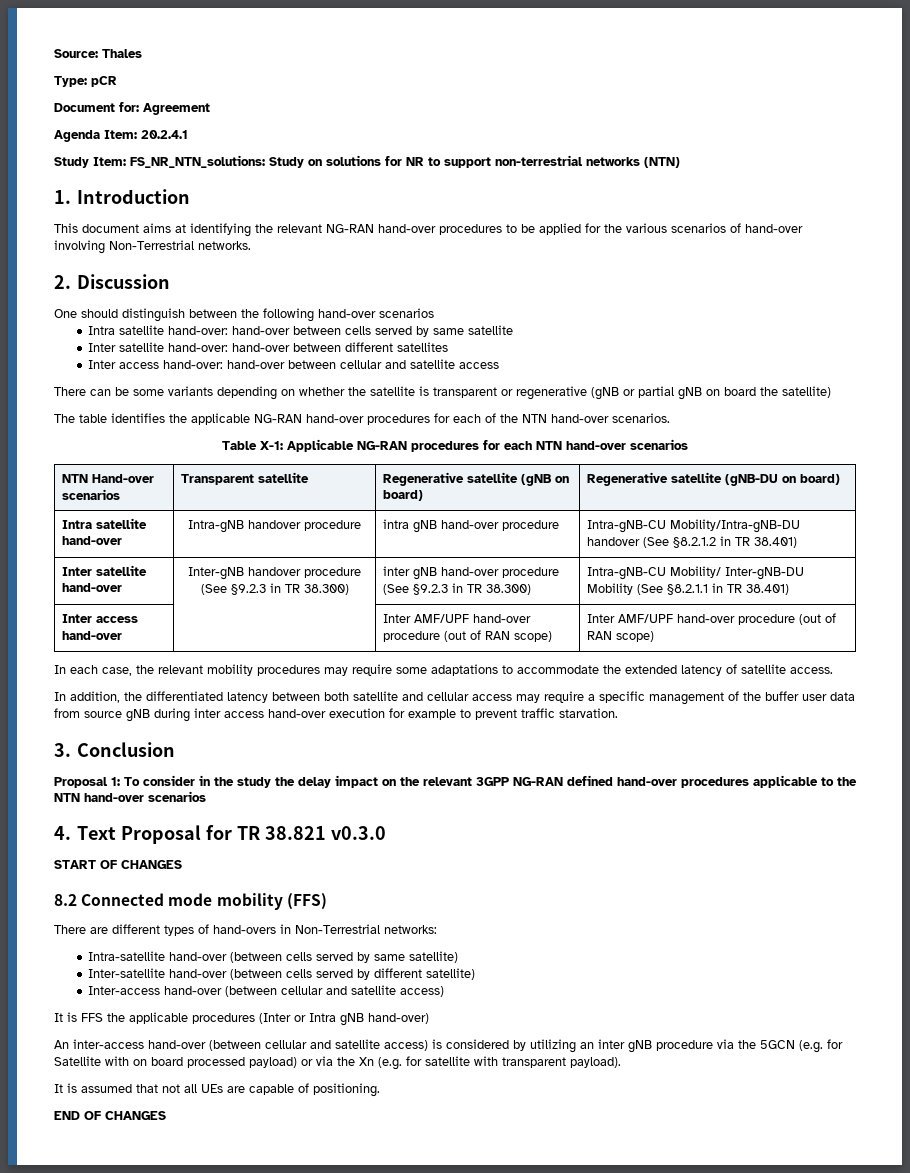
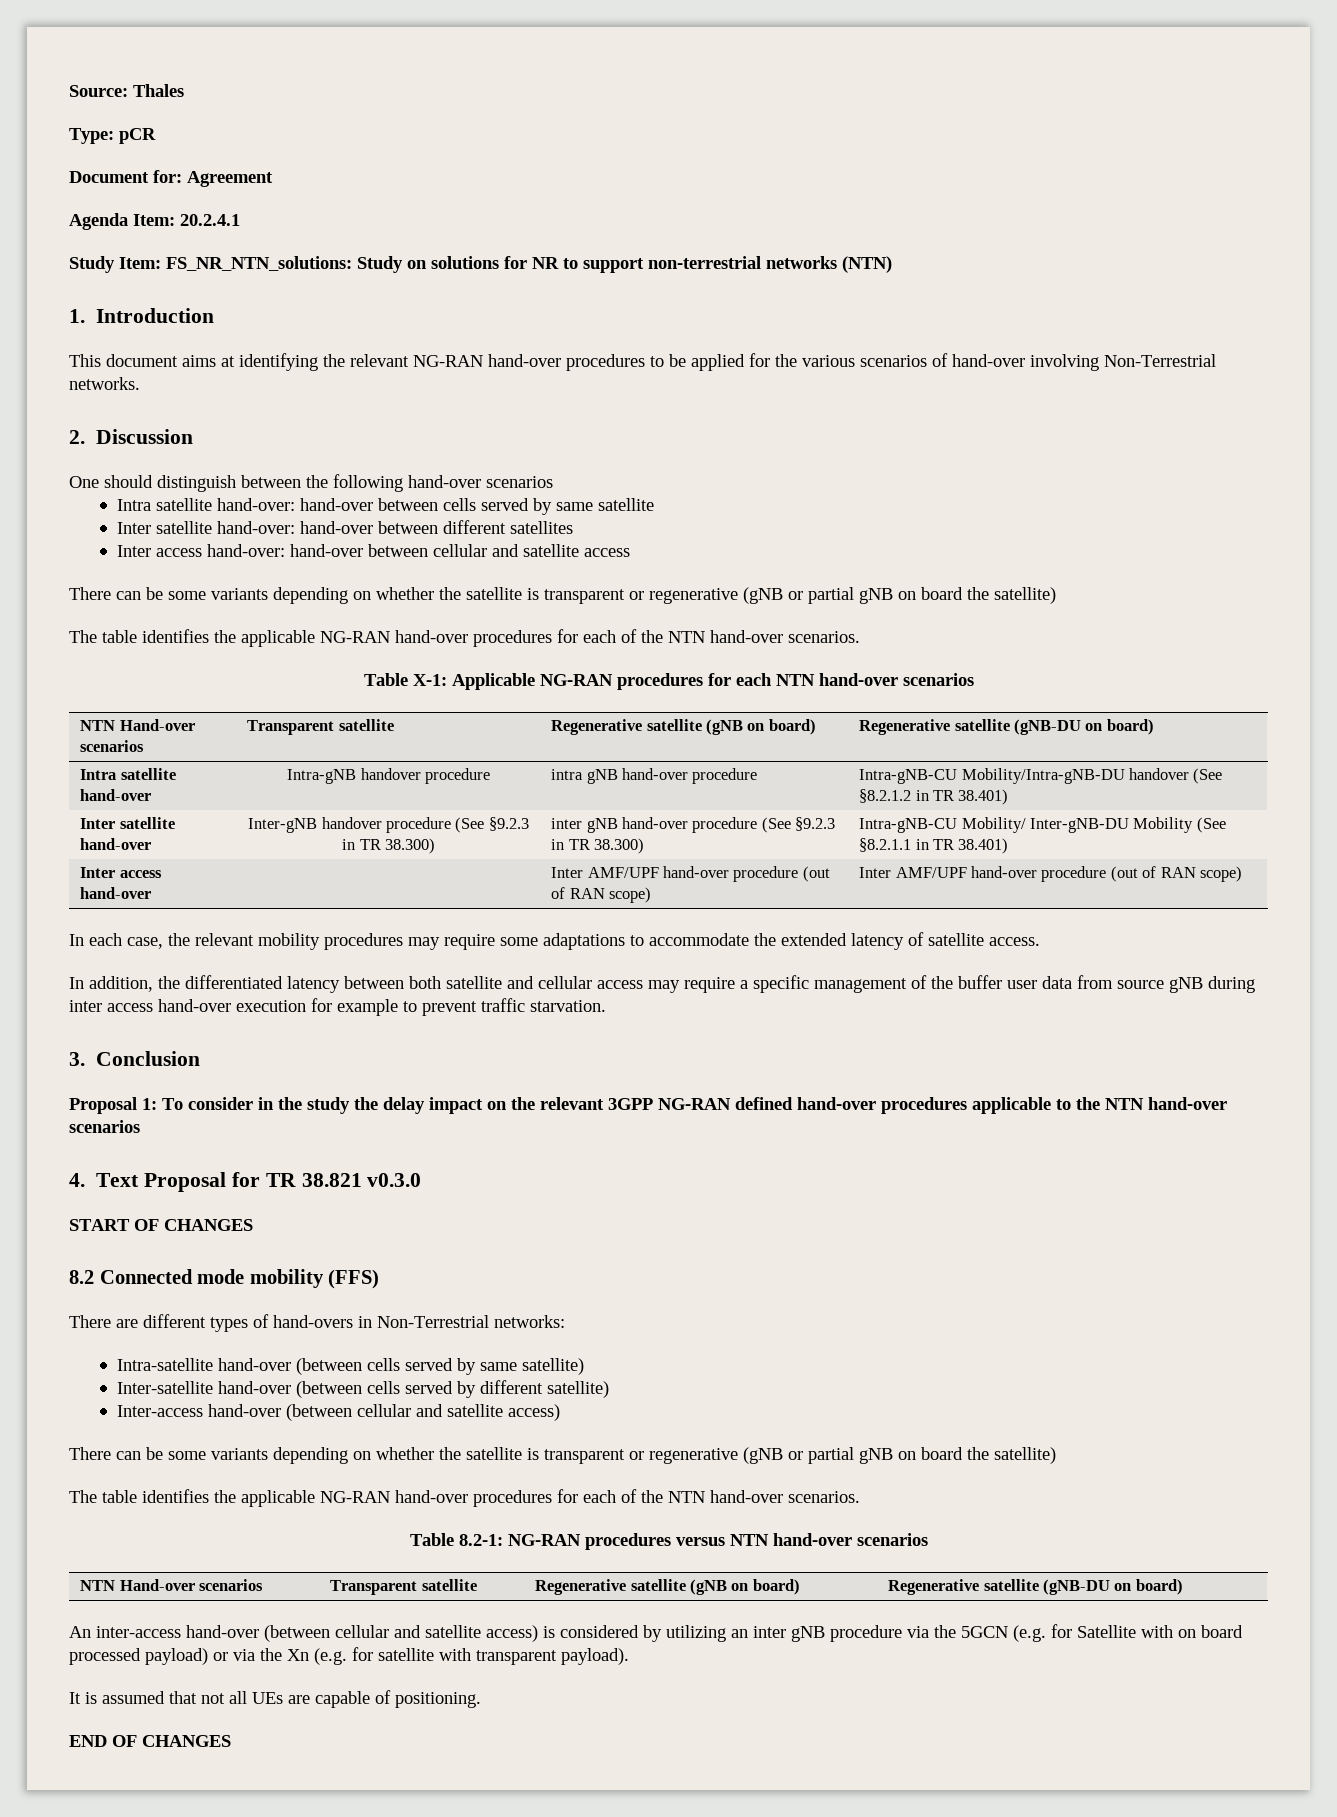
[54,1012,429,1026] It is FFS the applicable procedures (Inter or Intra gNB hand-over) -> [69,1447,1056,1464] [69,1489,860,1507] [409,1533,928,1550] [80,1579,263,1591] [330,1579,477,1595] [535,1579,800,1595] [888,1579,1183,1595] There can be some variants depending on whether the satellite is transparent or regenerative (gNB or partial gNB on board the satellite) // The table identifies the applicable NG-RAN hand-over procedures for each of the NTN hand-over scenarios. // Table 8.2-1: NG-RAN procedures versus NTN hand-over scenarios // NTN Hand-over scenarios | Transparent satellite | Regenerative satellite (gNB on board) | Regenerative satellite (gNB-DU on board)

